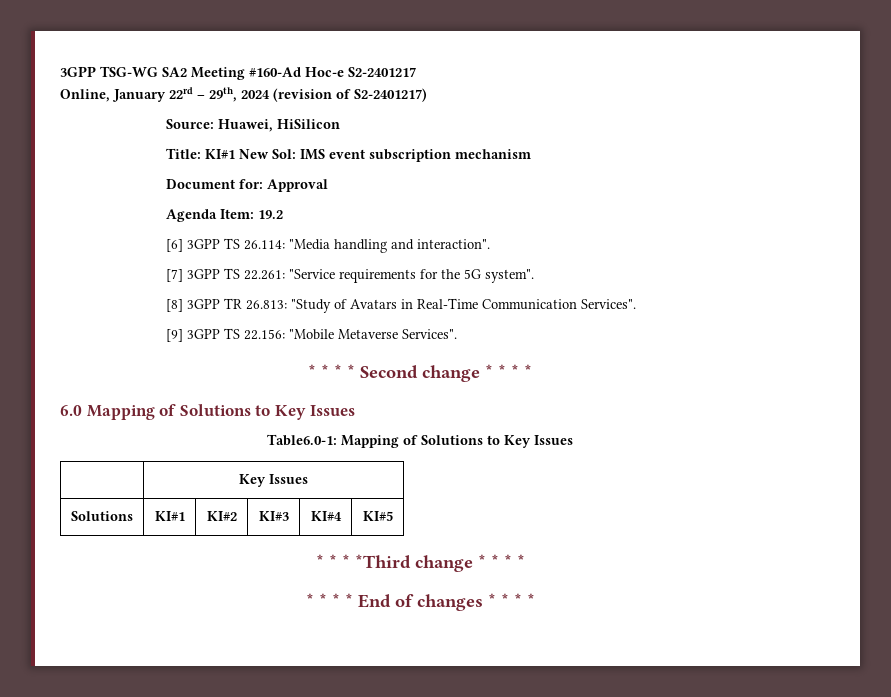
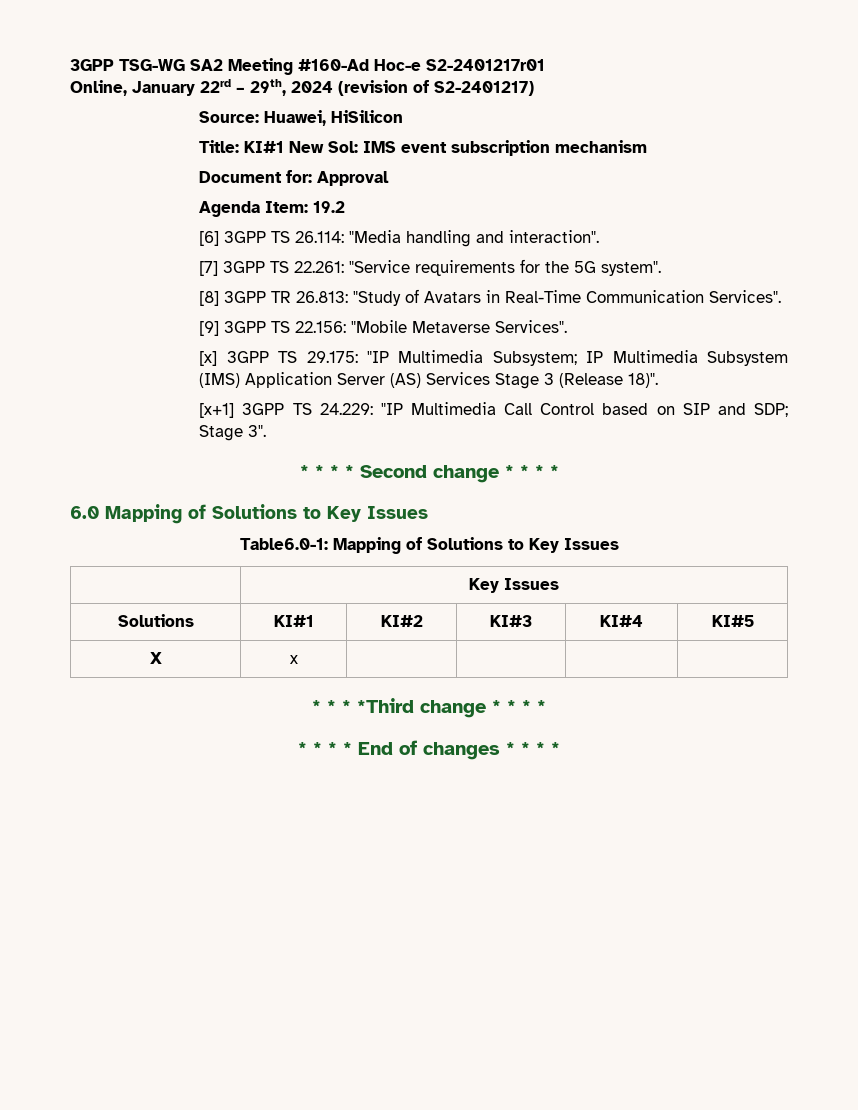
[348,67,416,77] S2-2401217 -> [426,59,545,71] S2-2401217r01
(458, 334) none -> [199,350,788,366] [199,372,659,389] [199,402,789,418] [199,425,267,441] // [x] 3GPP TS 29.175: "IP Multimedia Subsystem; IP Multimedia Subsystem (IMS) Application Server (AS) Services Stage 3 (Release 18)". // [x+1] 3GPP TS 24.229: "IP Multimedia Call Control based on SIP and SDP; Stage 3".
(393, 516) none -> [149,652,162,664] [289,655,298,664] // X | x | | | |

